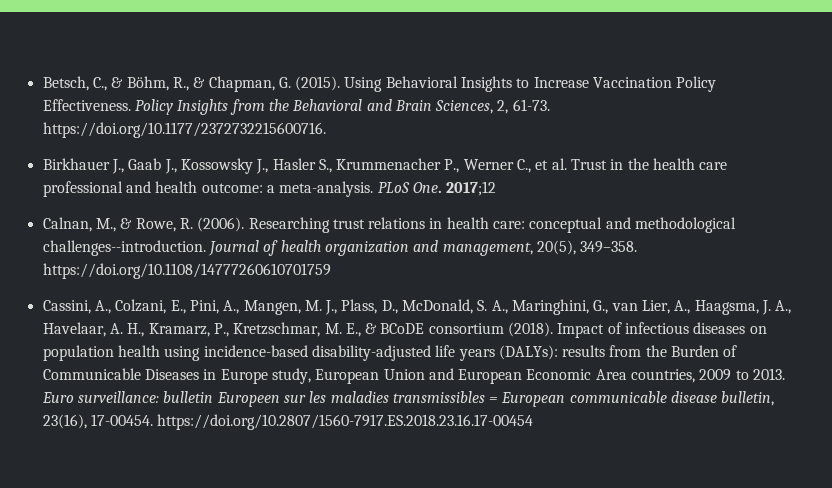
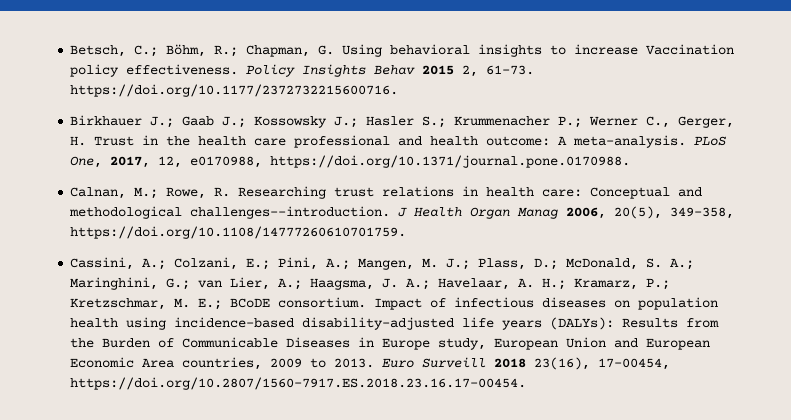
[92,76,717,92] [42,99,550,115] [42,122,326,138] [42,158,567,174] C., & Böhm, R., & Chapman, G. (2015). Using Behavioral Insights to Increase Vaccination Policy Effectiveness. Policy Insights from the Behavioral and Brain Sciences, 2, 61-73. https://doi.org/10.1177/2372732215600716. // Birkhauer J., Gaab J., Kossowsky J., Hasler S., Krummenacher P., Werner C., et al. -> [134,44,735,57] [70,64,535,77] [70,84,399,97] [70,115,735,128] [70,136,87,146] C.; Böhm, R.; Chapman, G. Using behavioral insights to increase Vaccination policy effectiveness. Policy Insights Behav 2015 2, 61–73. https://doi.org/10.1177/2372732215600716. // Birkhauer J.; Gaab J.; Kossowsky J.; Hasler S.; Krummenacher P.; Werner C., Gerger, H.
[266,185,275,193] a -> [558,136,568,145] A
[412,181,497,196] One. 2017;12 -> [70,155,631,168] One, 2017, 12, e0170988, https://doi.org/10.1371/journal.pone.0170988.
[95,218,133,232] M., & -> [134,187,159,199] M.;
[197,217,245,232] (2006). -> (231, 192) none
[529,217,603,233] conceptual -> [590,187,671,199] Conceptual
[207,240,638,256] [42,263,331,279] [42,299,609,315] Journal of health organization and management, 20(5), 349–358. https://doi.org/10.1108/14777260610701759 // Cassini, A., Colzani, E., Pini, A., Mangen, M. J., Plass, D., McDonald, S. A., Maringhini, G., -> [398,206,735,219] [70,226,407,239] [70,257,695,270] [70,277,191,290] J Health Organ Manag 2006, 20(5), 349–358, https://doi.org/10.1108/14777260610701759. // Cassini, A.; Colzani, E.; Pini, A.; Mangen, M. J.; Plass, D.; McDonald, S. A.; Maringhini, G.;
[674,300,691,314] A., -> [278,278,303,290] A.;
[775,300,792,314] A., -> [406,278,431,290] A.;
[127,322,554,337] H., Kramarz, P., Kretzschmar, M. E., & BCoDE consortium (2018). -> [542,278,671,290] [70,297,367,310] H.; Kramarz, P.; Kretzschmar, M. E.; BCoDE consortium.
[562,345,606,357] results -> [622,318,679,328] Results
[77,391,775,407] [42,414,534,430] surveillance: bulletin Europeen sur les maladies transmissibles = European communicable disease bulletin, 23(16), 17-00454. https://doi.org/10.2807/1560-7917.ES.2018.23.16.17-00454 -> [422,357,671,370] [70,377,527,390] Surveill 2018 23(16), 17-00454, https://doi.org/10.2807/1560-7917.ES.2018.23.16.17-00454.

